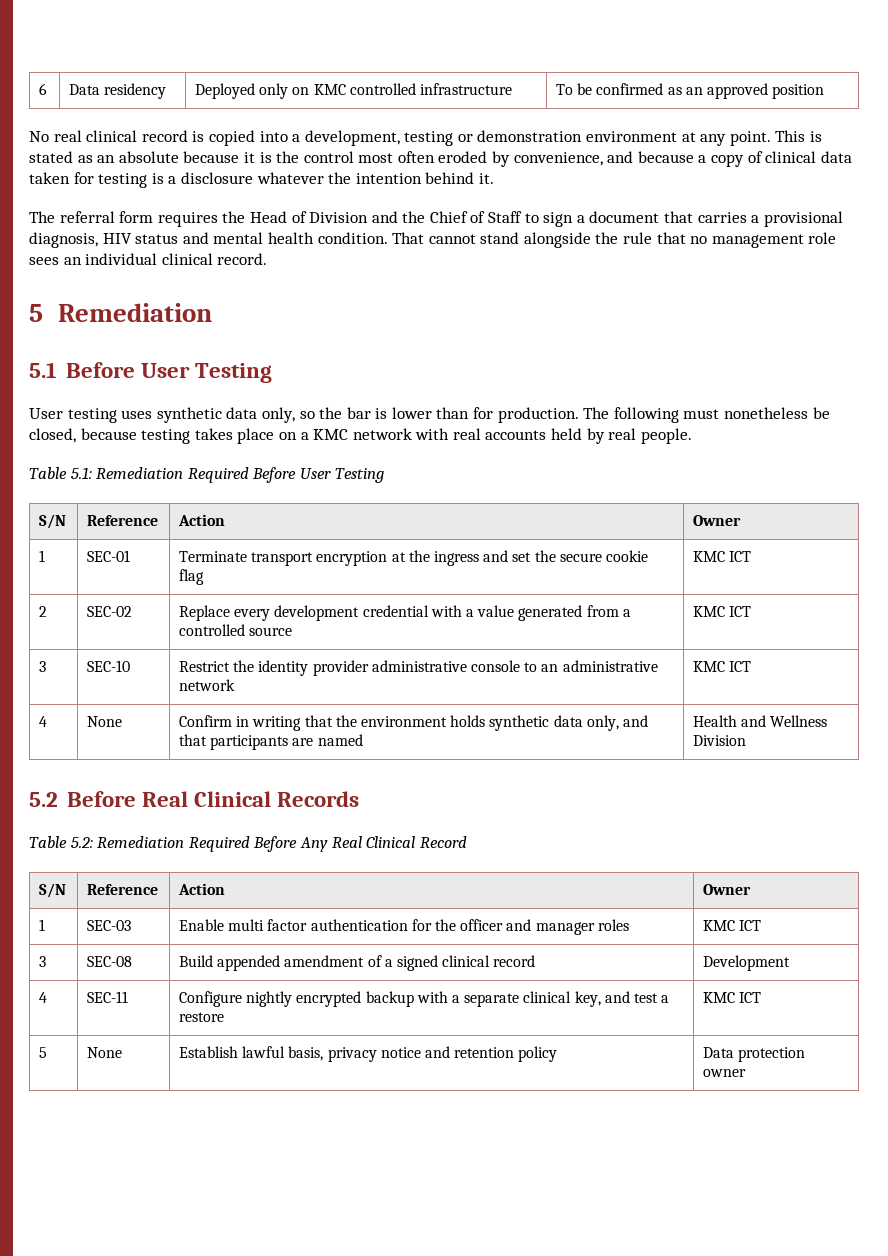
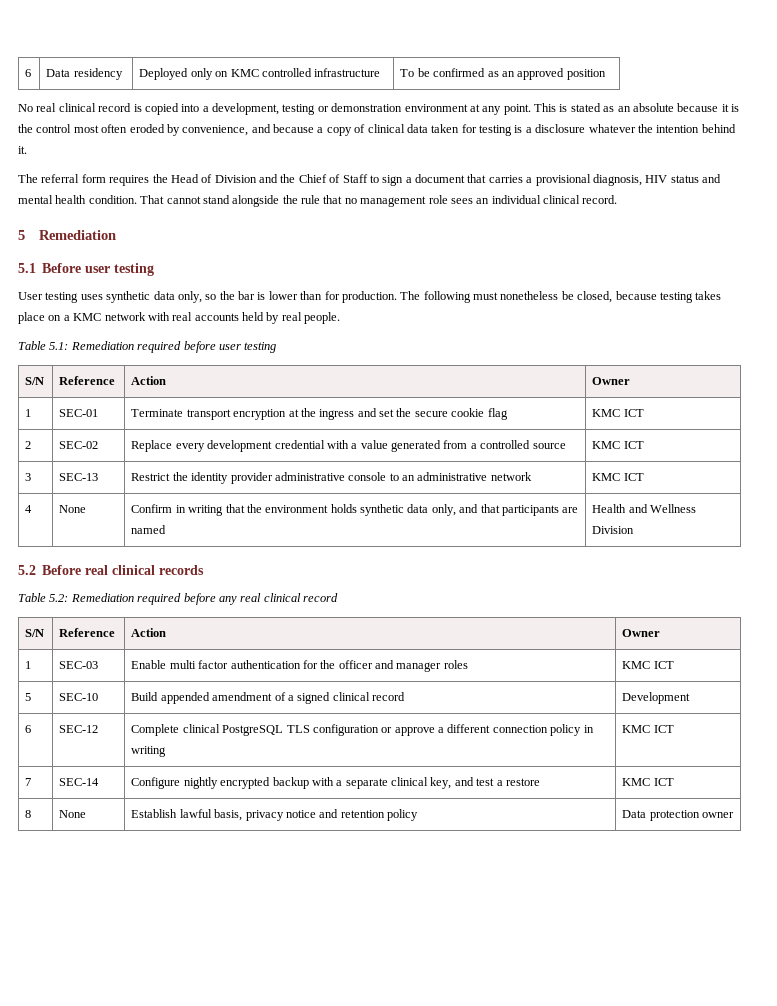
[140,363,272,383] User Testing -> [85,263,155,276] user testing
[187,467,384,483] Required Before User Testing -> [137,341,277,353] required before user testing
[87,660,131,672] SEC-10 -> [59,473,99,481] SEC-13
[141,791,360,807] Real Clinical Records -> [85,565,205,575] real clinical records
[188,836,467,852] Required Before Any Real Clinical Record -> [137,593,338,605] required before any real clinical record
[39,956,47,967] [87,956,133,967] 3 | SEC-08 -> [25,693,32,701] [59,693,99,701] 5 | SEC-10
[39,992,48,1003] [87,991,129,1003] 4 | SEC-11 -> [25,725,32,733] [59,725,99,733] [131,724,594,736] [131,746,167,757] [622,725,674,733] [25,778,32,786] [59,778,100,786] 6 | SEC-12 | Complete clinical PostgreSQL TLS configuration or approve a different connection policy in writing | KMC ICT // 7 | SEC-14
[39,1047,48,1058] 5 -> [25,810,32,818] 8

